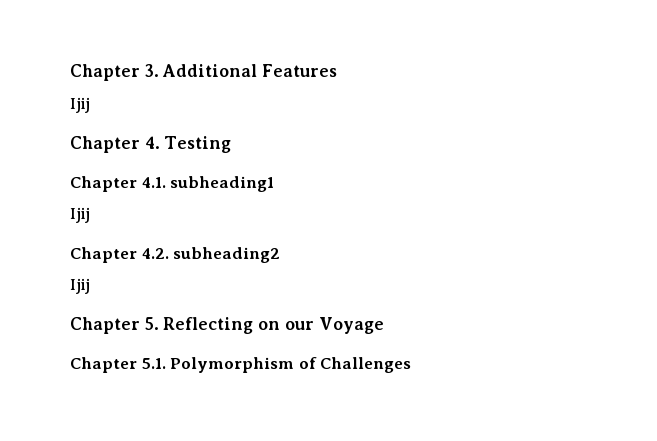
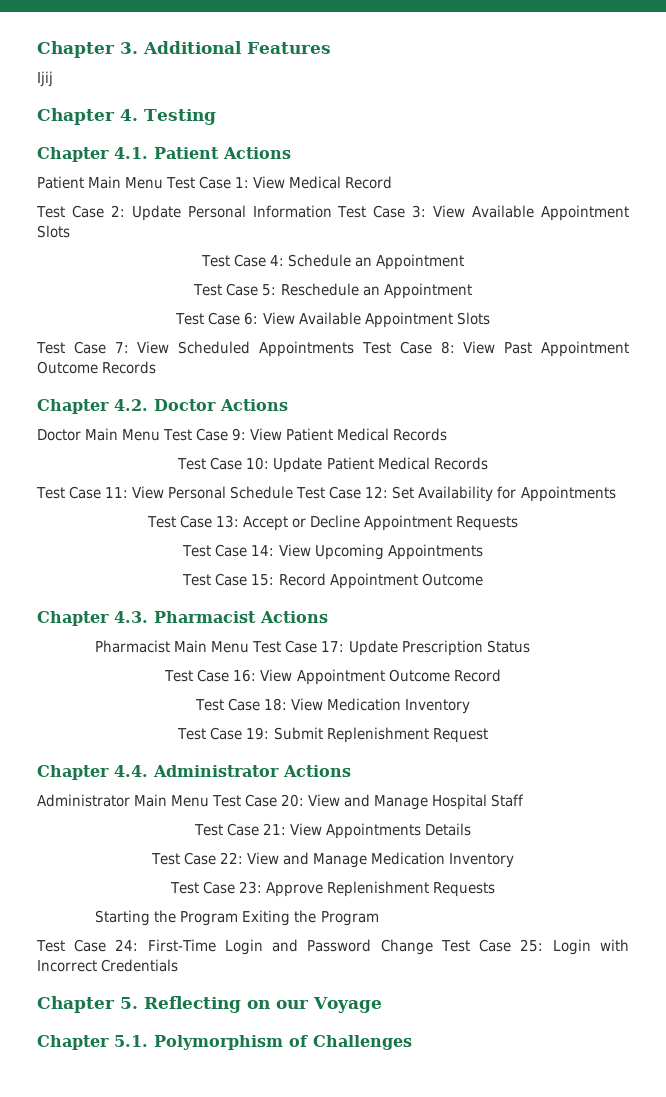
[170,176,275,192] [70,207,90,223] [70,247,281,263] [70,278,90,294] subheading1 // Ijij // Chapter 4.2. subheading2 // Ijij -> [154,147,291,159] [37,176,393,189] [36,205,629,221] [37,225,70,238] [200,254,465,270] [193,283,472,299] [175,312,490,328] [36,341,629,357] [37,361,157,374] [37,399,288,414] [37,428,448,441] [177,457,488,473] [36,486,616,502] [146,515,519,531] [182,544,483,560] [182,573,483,589] [37,611,328,626] [95,640,530,656] [164,669,501,685] [194,698,471,714] [177,727,488,743] [37,765,351,780] [37,794,525,810] [193,823,472,839] [150,852,515,868] [169,881,496,897] [95,910,379,926] [36,939,629,955] [37,959,179,972] Patient Actions // Patient Main Menu Test Case 1: View Medical Record // Test Case 2: Update Personal Information Test Case 3: View Available Appointment Slots // Test Case 4: Schedule an Appointment // Test Case 5: Reschedule an Appointment // Test Case 6: View Available Appointment Slots // Test Case 7: View Scheduled Appointments Test Case 8: View Past Appointment Outcome Records // Chapter 4.2. Doctor Actions // Doctor Main Menu Test Case 9: View Patient Medical Records // Test Case 10: Update Patient Medical Records // Test Case 11: View Personal Schedule Test Case 12: Set Availability for Appointments // Test Case 13: Accept or Decline Appointment Requests // Test Case 14: View Upcoming Appointments // Test Case 15: Record Appointment Outcome // Chapter 4.3. Pharmacist Actions // Pharmacist Main Menu Test Case 17: Update Prescription Status // Test Case 16: View Appointment Outcome Record // Test Case 18: View Medication Inventory // Test Case 19: Submit Replenishment Request // Chapter 4.4. Administrator Actions // Administrator Main Menu Test Case 20: View and Manage Hospital Staff // Test Case 21: View Appointments Details // Test Case 22: View and Manage Medication Inventory // Test Case 23: Approve Replenishment Requests // Starting the Program Exiting the Program // Test Case 24: First-Time Login and Password Change Test Case 25: Login with Incorrect Credentials

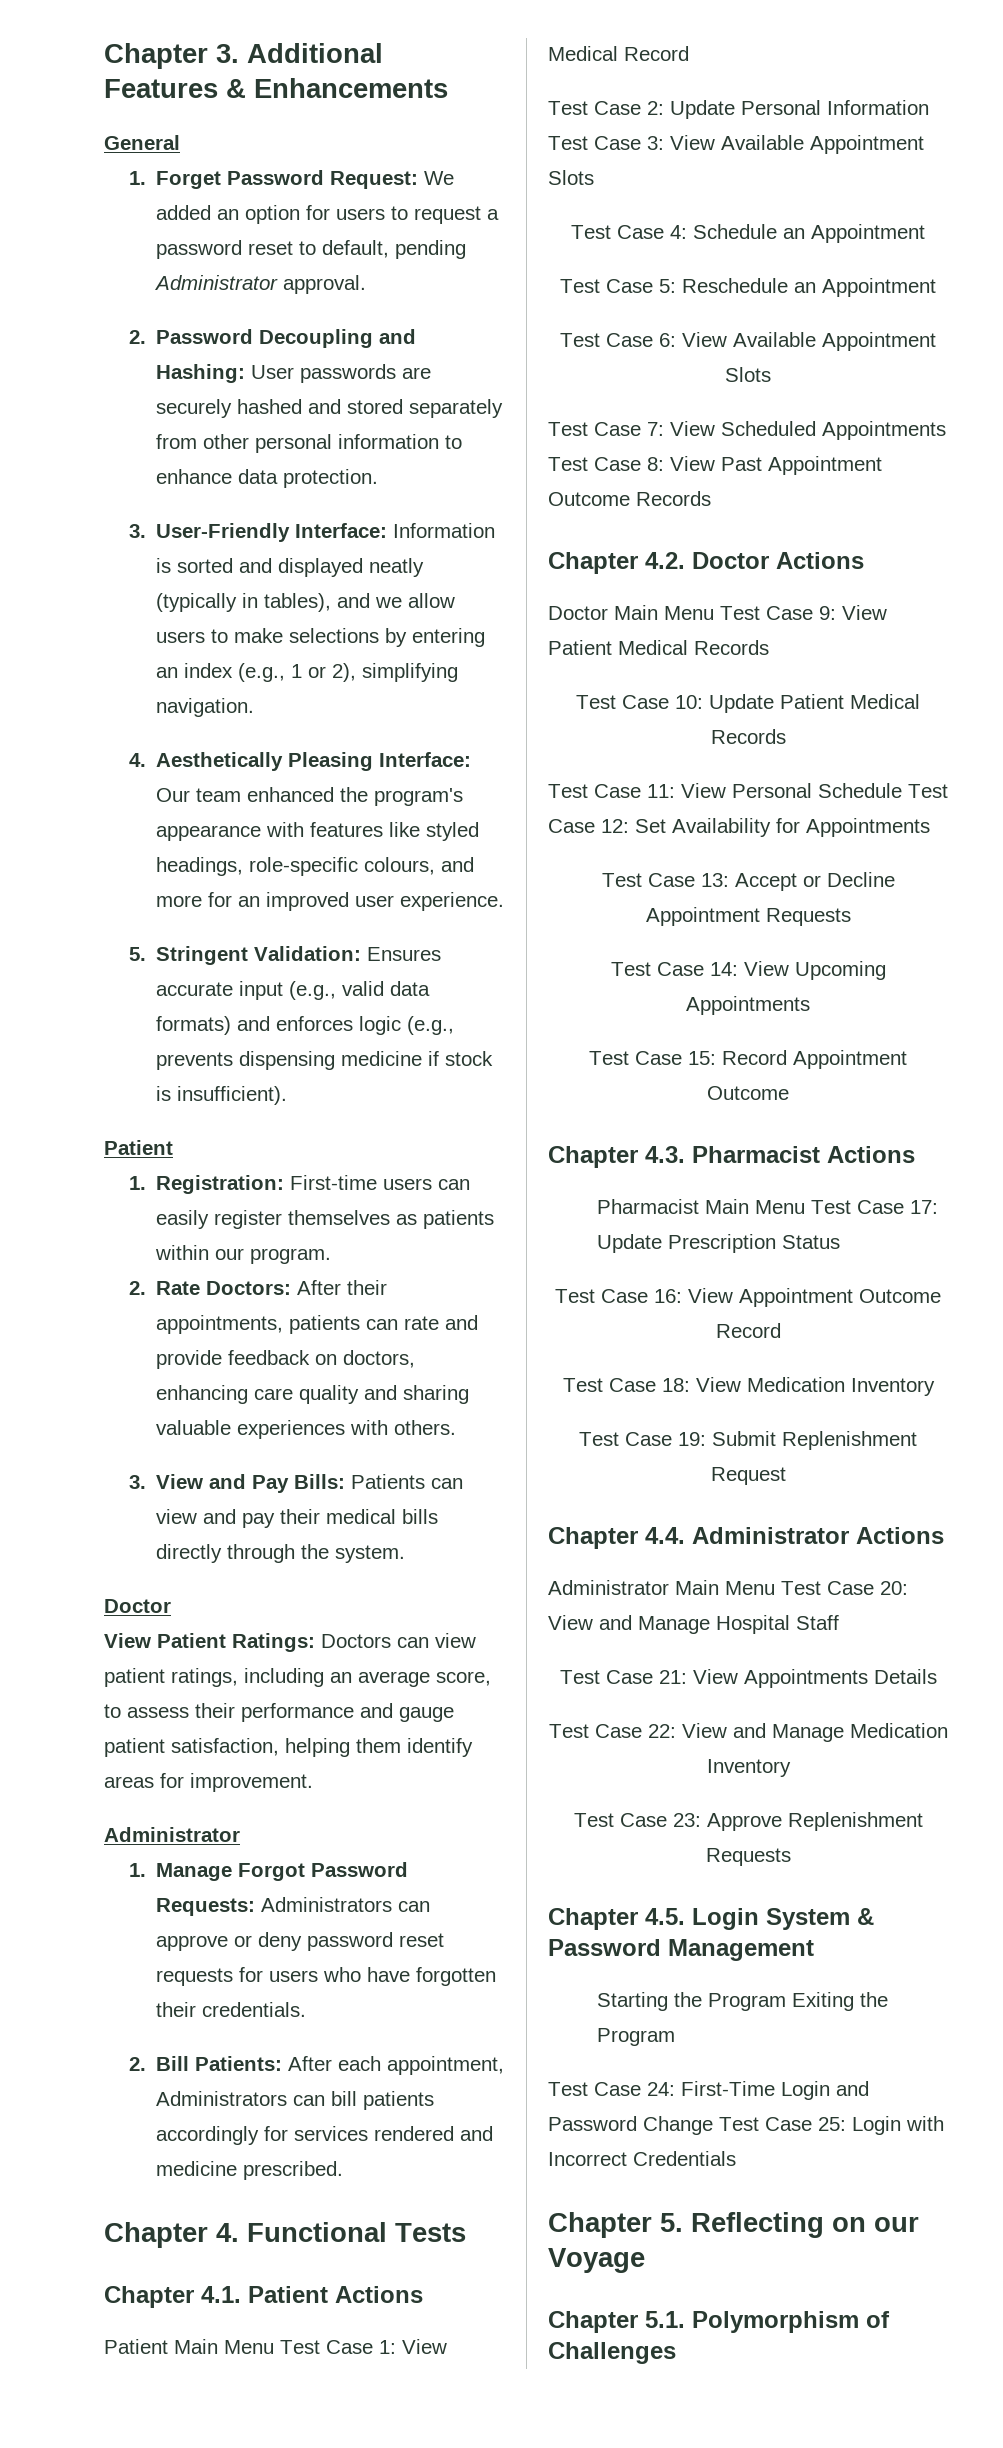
[37,71,53,87] // Ijij -> [226,78,448,98] [104,135,180,150] [128,170,454,189] [155,205,499,224] [155,240,466,259] [153,275,366,294] [128,329,416,348] [155,364,431,383] [155,399,503,418] [155,434,462,453] [155,469,378,488] [128,523,495,542] [155,558,424,577] [155,593,455,612] [155,628,485,647] [155,663,458,682] [155,698,254,717] [128,752,471,771] [155,787,463,806] [155,822,479,841] [155,857,474,876] [155,892,504,911] [128,946,441,965] [155,981,430,1000] [155,1016,454,1035] [155,1051,493,1070] [155,1086,287,1105] [104,1140,173,1155] [128,1175,470,1194] [155,1210,494,1229] [154,1245,331,1264] [128,1280,387,1295] [155,1315,478,1334] [155,1350,415,1369] [155,1385,469,1404] [155,1420,456,1439] [128,1474,463,1493] [155,1509,438,1528] [155,1544,405,1563] [104,1599,171,1613] [104,1633,476,1652] [104,1668,491,1687] [104,1703,454,1722] [104,1738,473,1757] [104,1773,313,1792] [104,1827,240,1842] [128,1862,408,1881] [155,1897,430,1916] [155,1932,444,1951] [155,1967,496,1986] [155,2002,306,2017] [128,2056,504,2075] [155,2091,434,2110] [155,2126,493,2145] [155,2161,343,2180] & Enhancements // General // 1. Forget Password Request: We added an option for users to request a password reset to default, pending Administrator approval. // 2. Password Decoupling and Hashing: User passwords are securely hashed and stored separately from other personal information to enhance data protection. // 3. User-Friendly Interface: Information is sorted and displayed neatly (typically in tables), and we allow users to make selections by entering an index (e.g., 1 or 2), simplifying navigation. // 4. Aesthetically Pleasing Interface: Our team enhanced the program's appearance with features like styled headings, role-specific colours, and more for an improved user experience. // 5. Stringent Validation: Ensures accurate input (e.g., valid data formats) and enforces logic (e.g., prevents dispensing medicine if stock is insufficient). // Patient // 1. Registration: First-time users can easily register themselves as patients within our program. // 2. Rate Doctors: After their appointments, patients can rate and provide feedback on doctors, enhancing care quality and sharing valuable experiences with others. // 3. View and Pay Bills: Patients can view and pay their medical bills directly through the system. // Doctor // View Patient Ratings: Doctors can view patient ratings, including an average score, to assess their performance and gauge patient satisfaction, helping them identify areas for improvement. // Administrator // 1. Manage Forgot Password Requests: Administrators can approve or deny password reset requests for users who have forgotten their credentials. // 2. Bill Patients: After each appointment, Administrators can bill patients accordingly for services rendered and medicine prescribed.
[144,109,216,125] Testing -> [247,2222,466,2242] Functional Tests
(496, 889) none -> [548,1908,874,1930] [548,1939,814,1961] // Chapter 4.5. Login System & Password Management

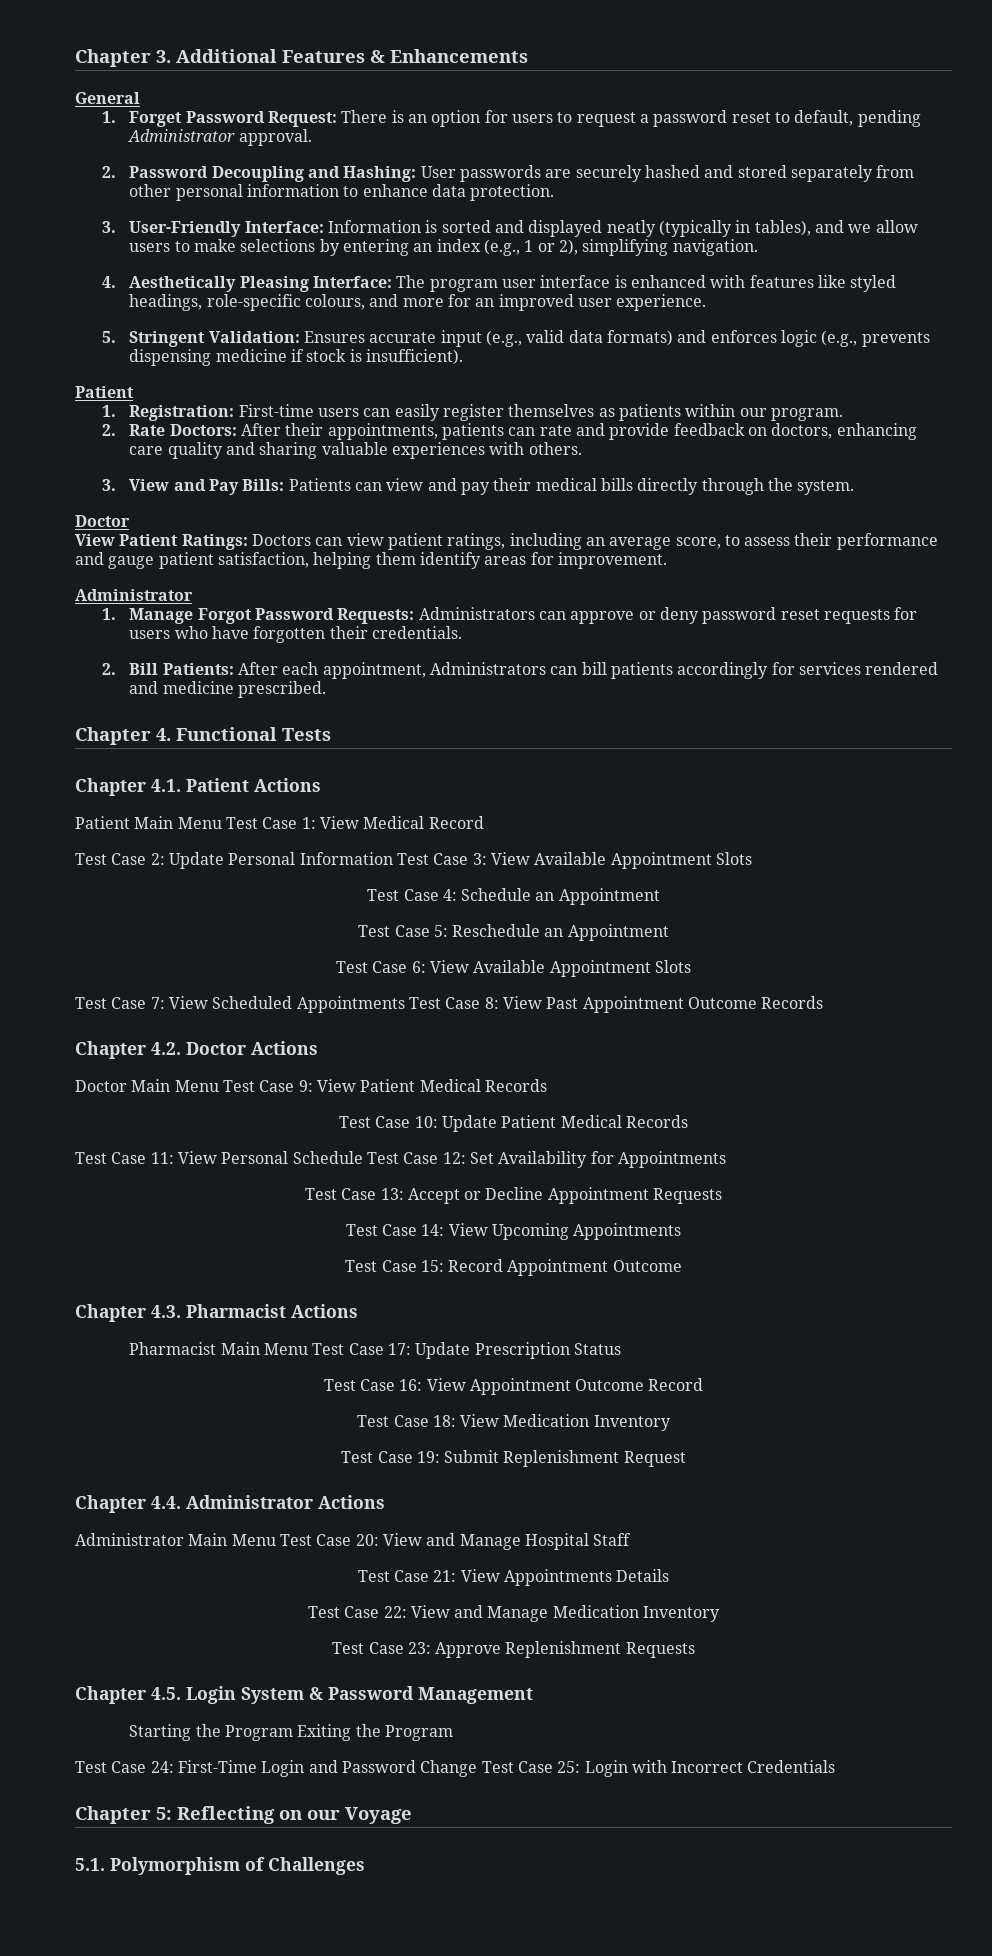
[423,171,454,185] [155,205,211,220] We added -> [341,110,404,123] There is
[155,787,463,806] [155,825,261,841] Our team enhanced the program's appearance -> [396,275,706,292] The program user interface is enhanced
[660,2213,683,2232] 5. -> [156,1807,172,1820] 5:
[548,2311,638,2333] Chapter -> (412, 1815) none

